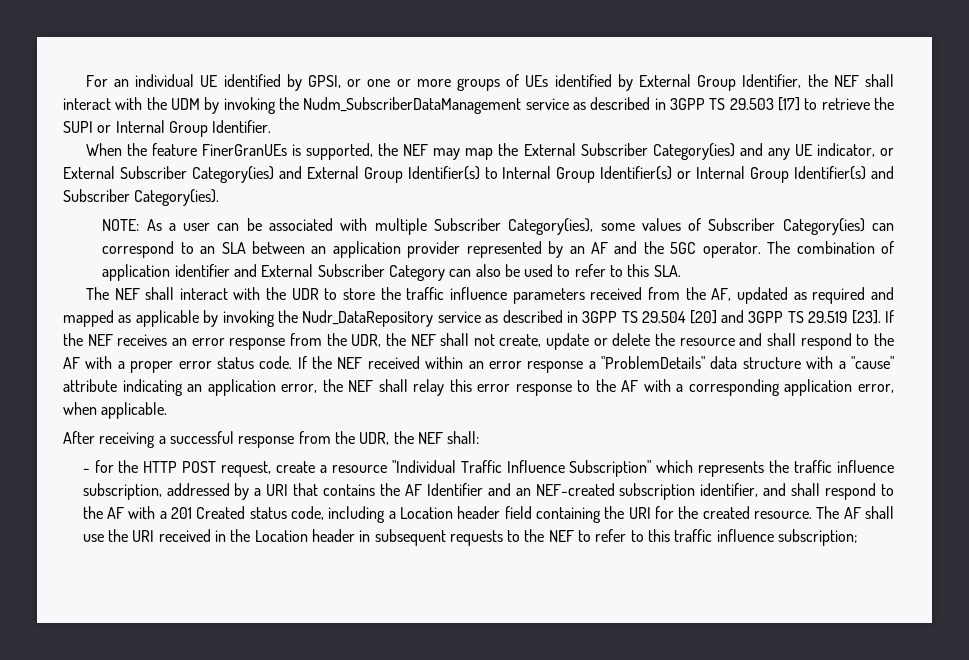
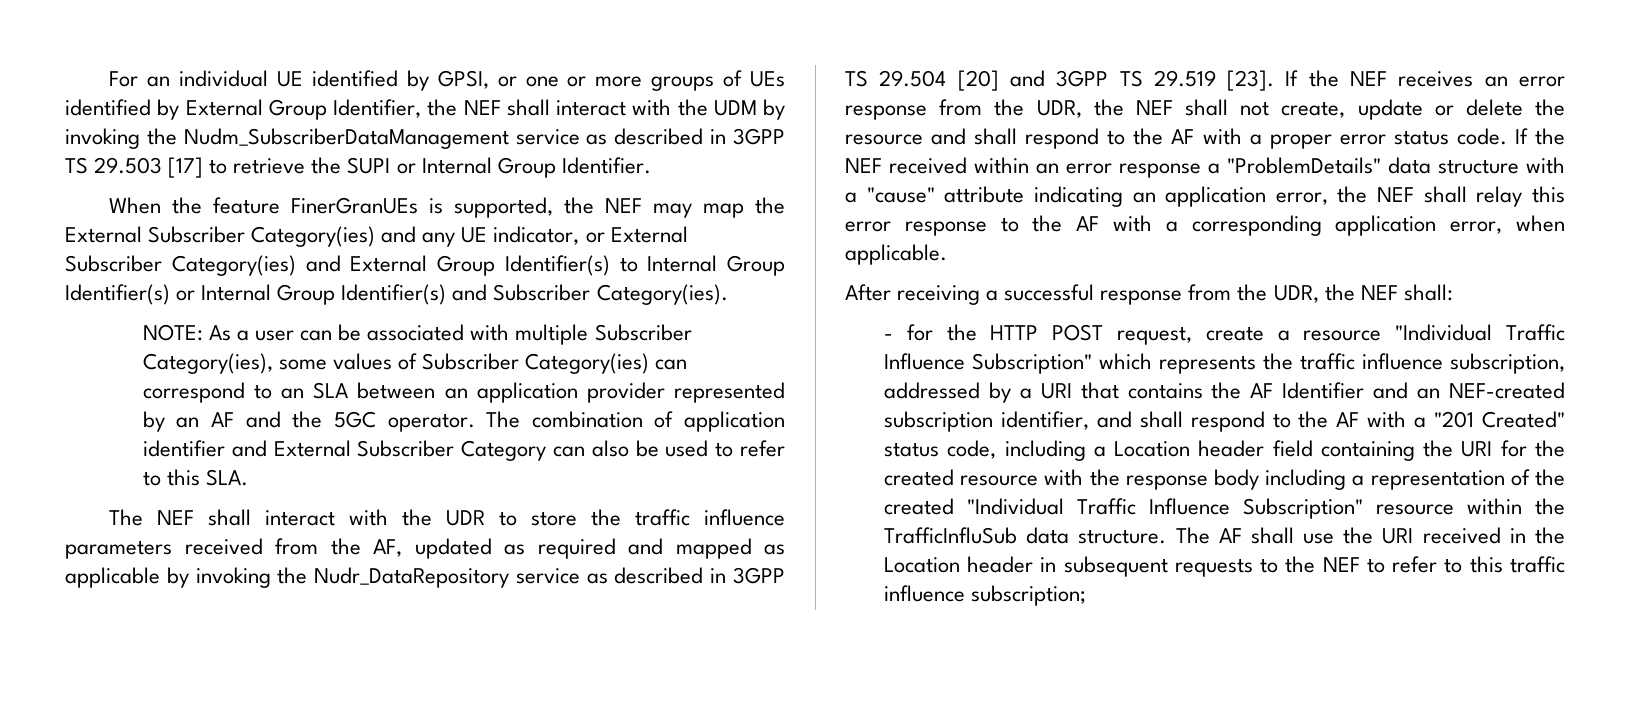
[170,506,246,519] 201 Created -> [1434,411,1565,428] "201 Created"
[753,511,812,519] resource. -> [960,469,1565,490] [883,498,1565,519] [883,527,1167,544] resource with the response body including a representation of the created "Individual Traffic Influence Subscription" resource within the TrafficInfluSub data structure.

